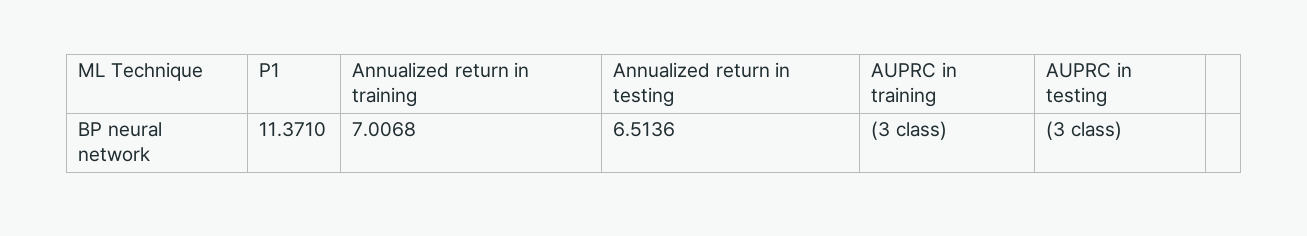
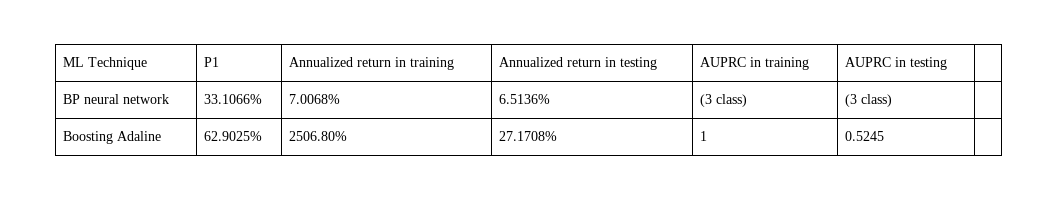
[259,122,327,137] [352,122,417,137] [613,122,676,137] 11.3710 | 7.0068 | 6.5136 -> [204,94,263,104] [289,94,341,104] [499,94,551,104] 33.1066% | 7.0068% | 6.5136%
(1122, 130) none -> [63,131,162,144] [204,131,263,141] [289,131,348,141] [499,131,558,141] [700,131,708,141] [845,131,885,141] // Boosting Adaline | 62.9025% | 2506.80% | 27.1708% | 1 | 0.5245 |

